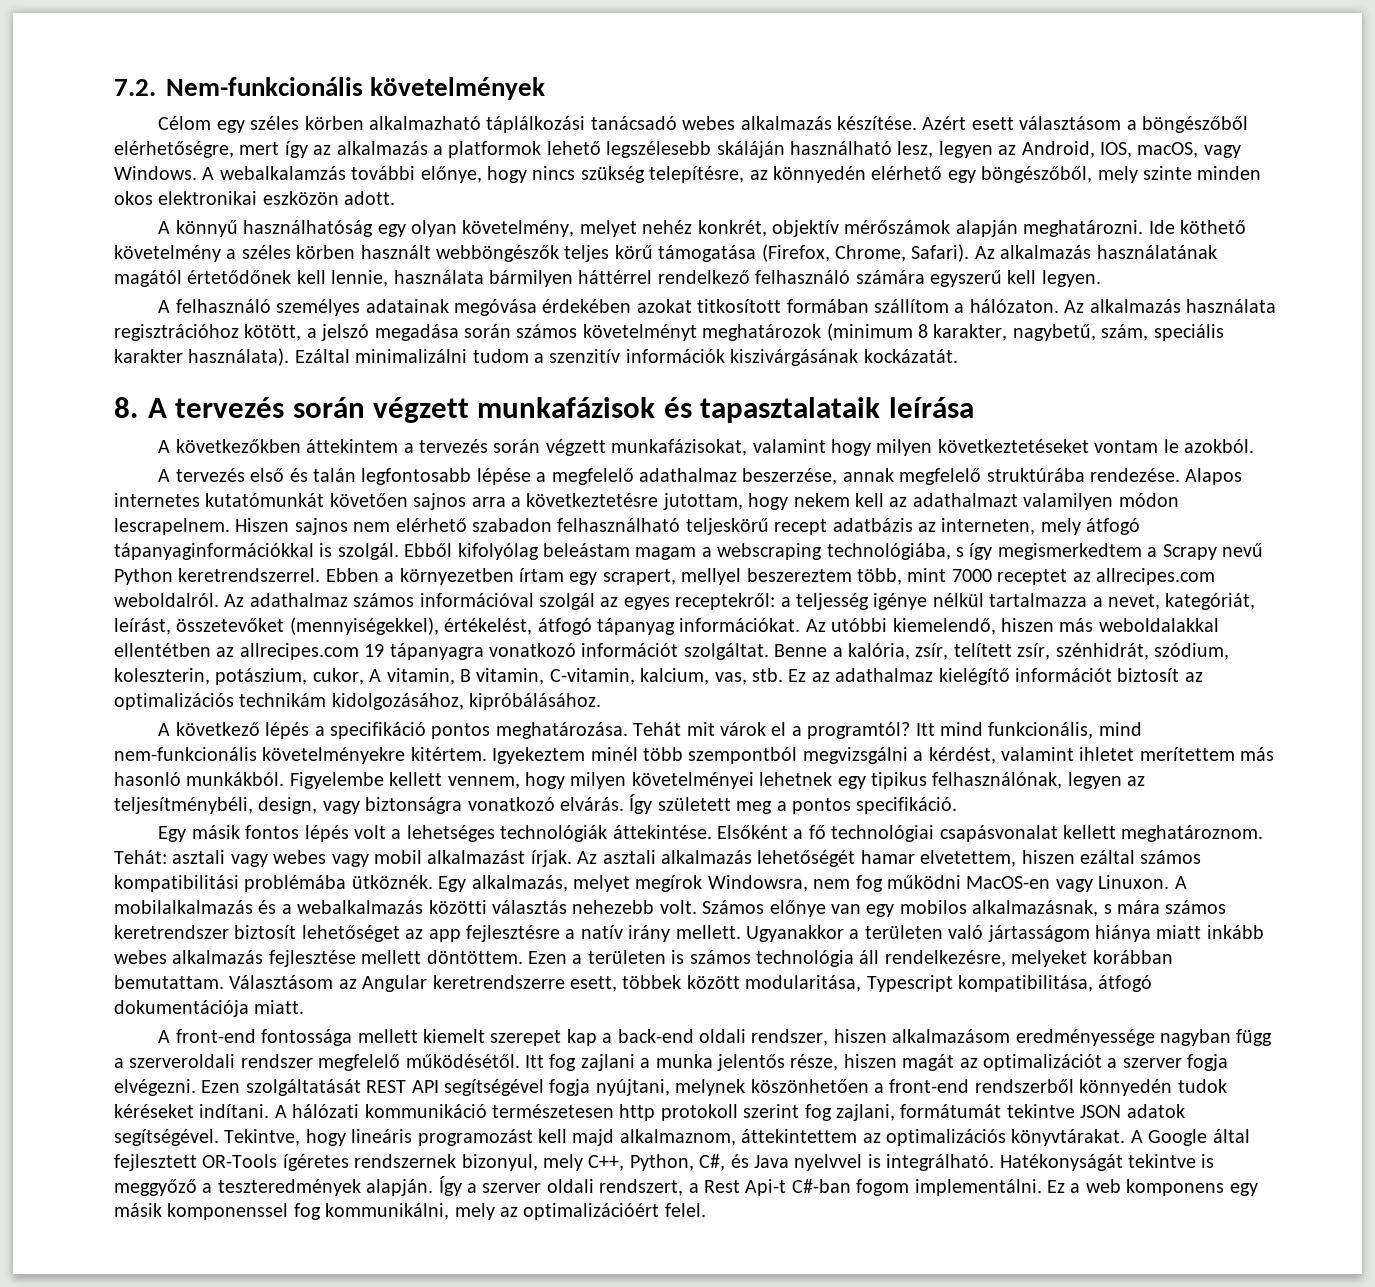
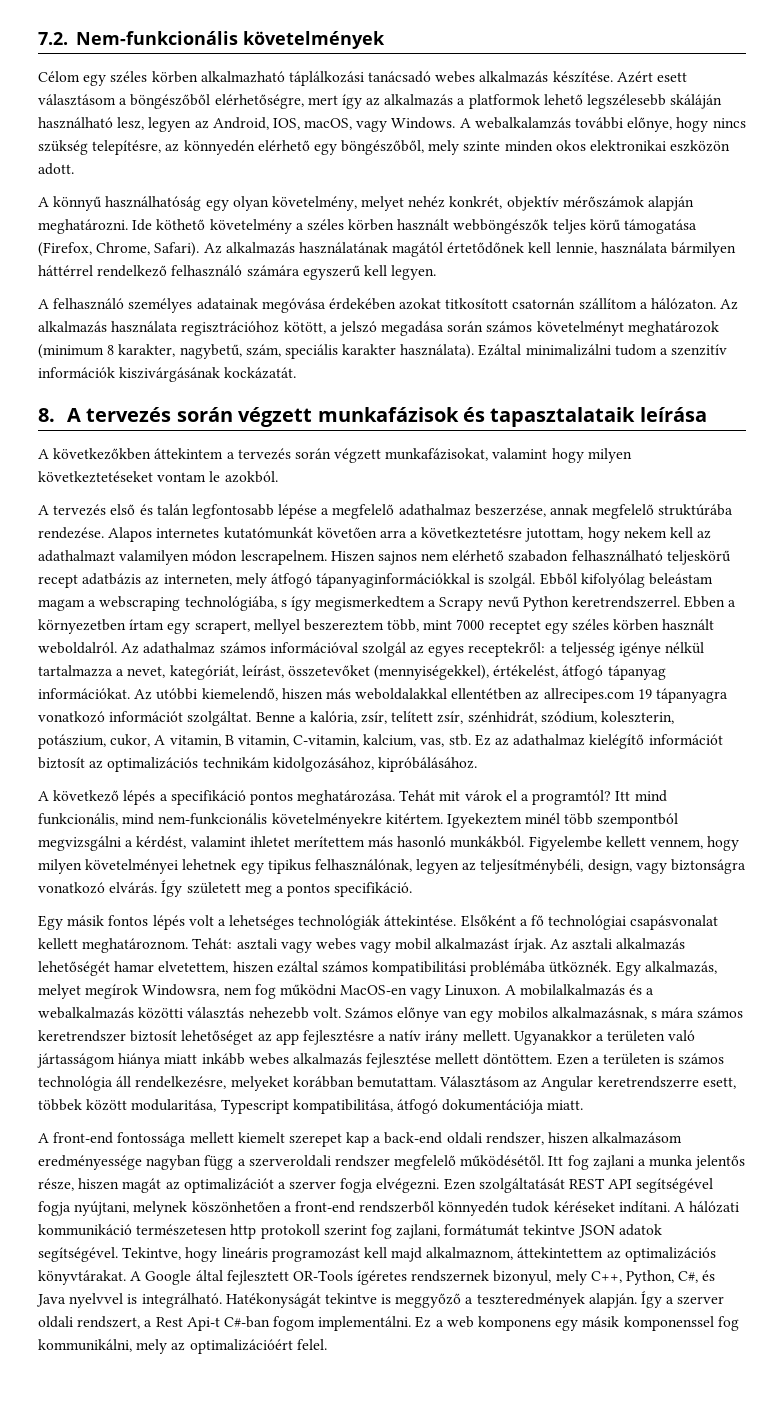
[786,299,869,313] formában -> [512,298,576,309] csatornán
[413,493,467,510] sajnos -> (377, 532) none
[1072,568,1215,585] az allrecipes.com -> [544,619,715,634] egy széles körben használt

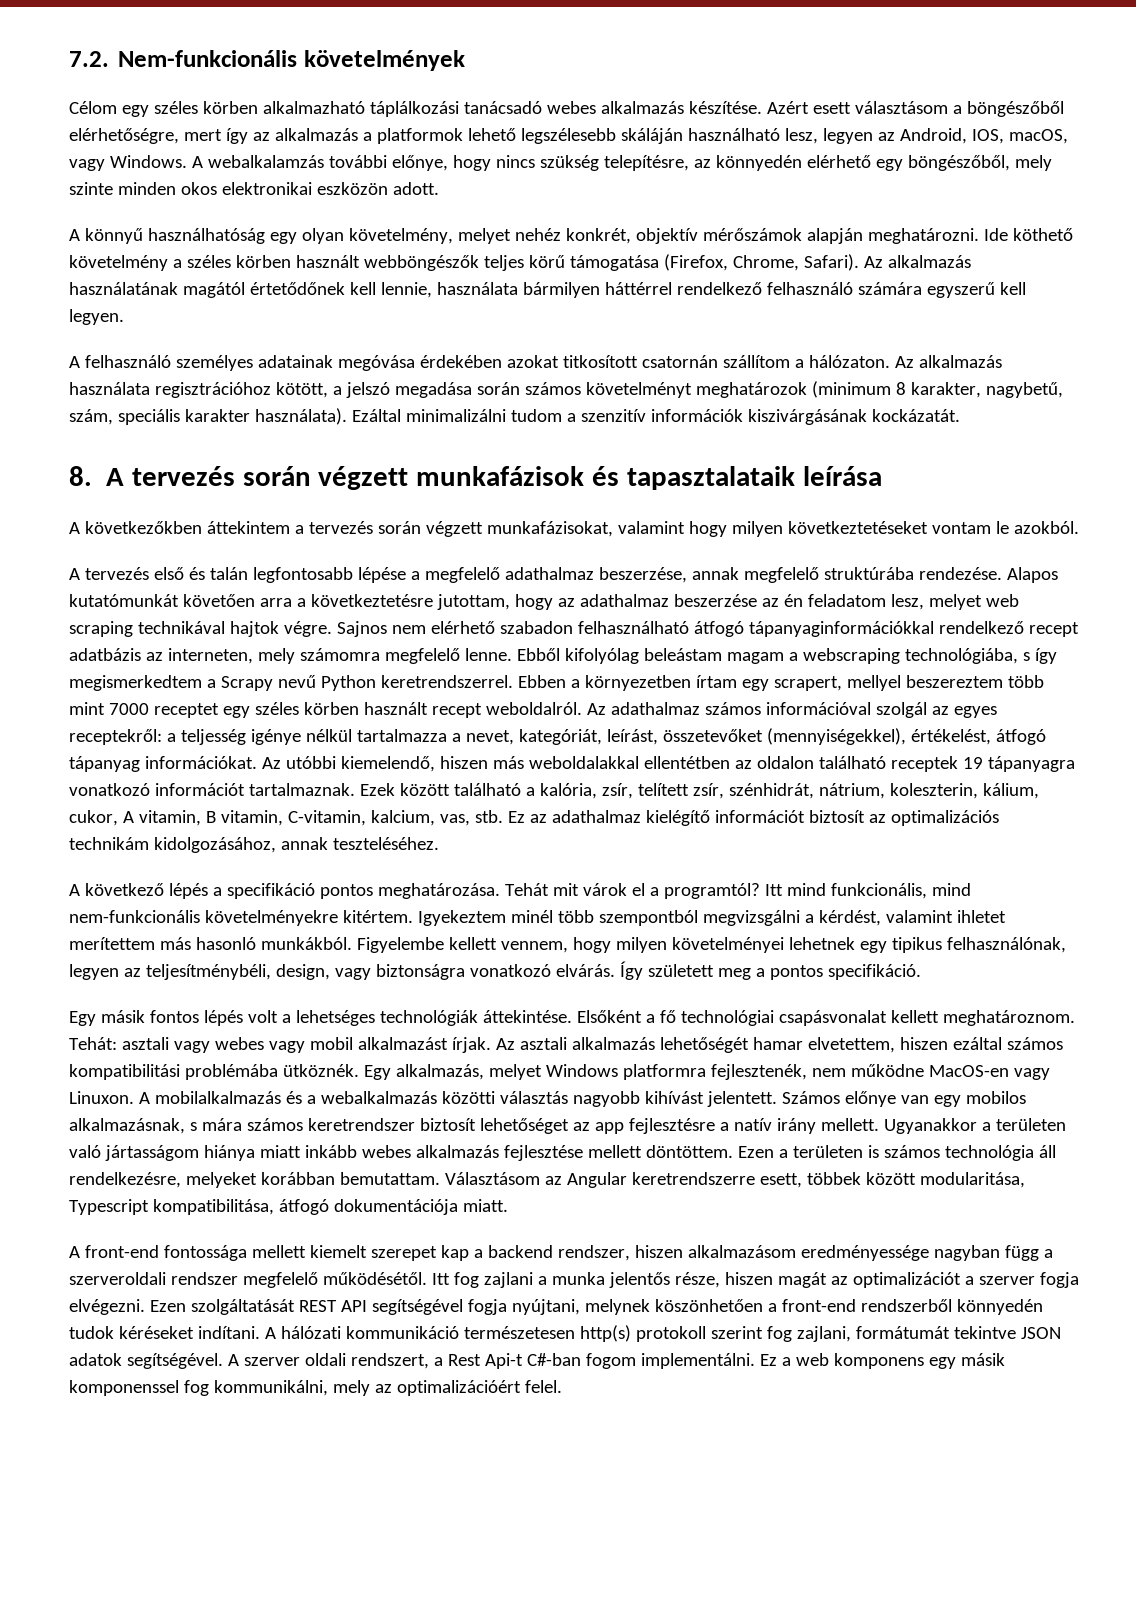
[156,528,220,538] internetes -> (1058, 575) none
[623,527,712,539] [38,550,417,565] nekem kell az adathalmazt valamilyen módon lescrapelnem. Hiszen sajnos -> [557,594,1019,610] [69,621,387,637] az adathalmaz beszerzése az én feladatom lesz, melyet web scraping technikával hajtok végre. Sajnos
[666,550,731,565] teljeskörű -> [693,621,1024,637] átfogó tápanyaginformációkkal rendelkező
[270,573,536,588] átfogó tápanyaginformációkkal is szolgál. -> [299,648,512,664] számomra megfelelő lenne.
[387,619,420,632] több, -> [1007,675,1044,688] több
(715, 625) none -> [431,703,482,718] recept
[543,688,635,703] allrecipes.com -> [756,756,958,772] oldalon található receptek
[187,711,295,726] szolgáltat. Benne -> [248,783,521,796] tartalmaznak. Ezek között található
[540,711,675,724] [38,734,106,749] szódium, koleszterin, potászium, -> [818,783,1039,799] nátrium, koleszterin, kálium,
[377,757,477,772] kipróbálásához. -> [280,837,439,850] annak teszteléséhez.
[85,984,336,999] megírok Windowsra, nem fog működni -> [545,1064,924,1080] Windows platformra fejlesztenék, nem működne
[248,1007,341,1019] nehezebb volt. -> [572,1091,777,1107] nagyobb kihívást jelentett.
[384,1132,482,1144] back-end oldali -> [487,1245,553,1258] backend
[230,1224,257,1239] http -> [579,1325,631,1342] http(s)
[122,1247,716,1262] [38,1270,716,1285] [36,1291,675,1308] Tekintve, hogy lineáris programozást kell majd alkalmaznom, áttekintettem az optimalizációs könyvtárakat. A Google által fejlesztett OR-Tools ígéretes rendszernek bizonyul, mely C++, Python, C#, és Java nyelvvel is integrálható. Hatékonyságát tekintve is meggyőző a teszteredmények alapján. Így a -> [227,1354,239,1366] A

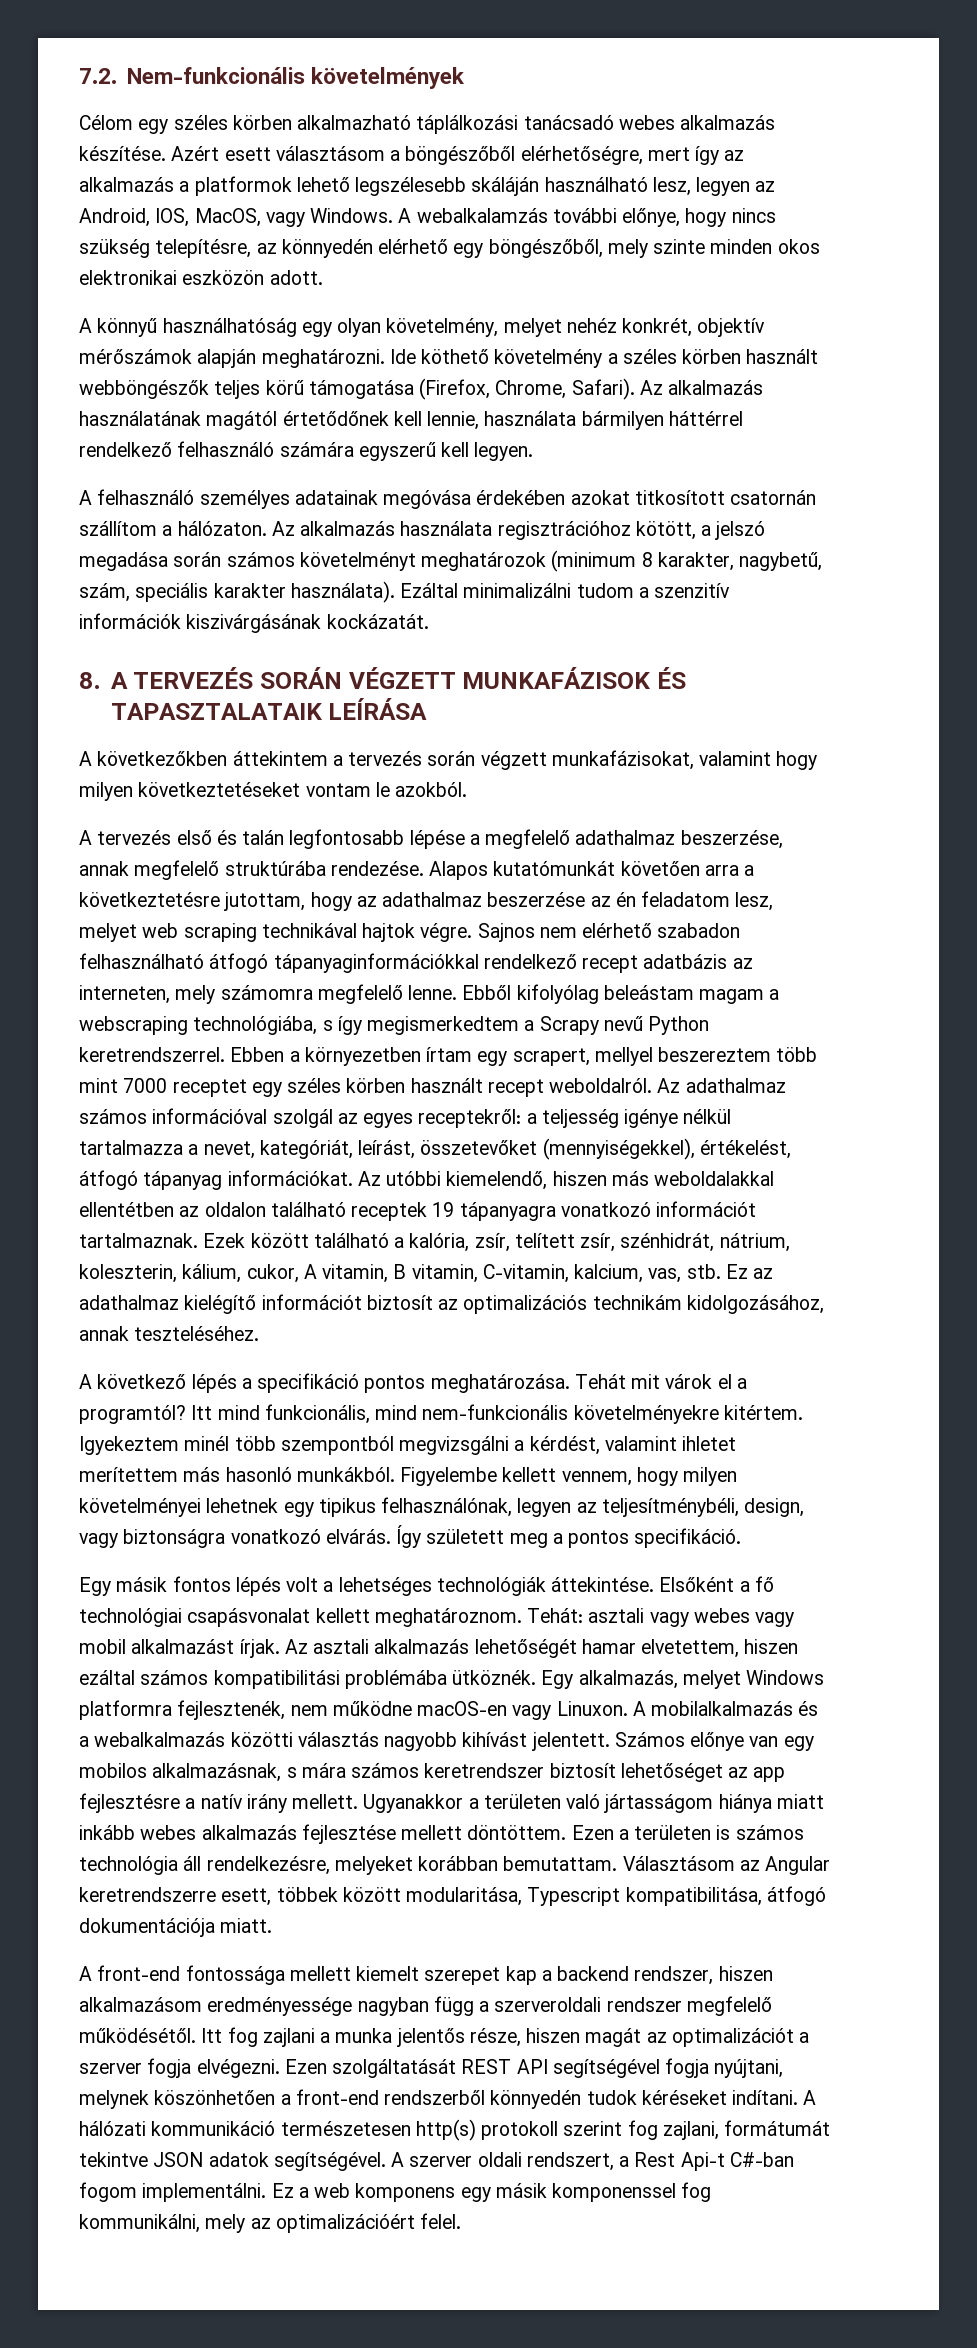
[1008,129,1068,144] macOS, -> [194,208,261,227] MacOS,
[131,466,882,490] tervezés során végzett munkafázisok és tapasztalataik leírása -> [133,667,686,689] [110,698,428,720] TERVEZÉS SORÁN VÉGZETT MUNKAFÁZISOK ÉS TAPASZTALATAIK LEÍRÁSA
[928,1065,1009,1077] MacOS-en -> [417,1701,508,1716] macOS-en

